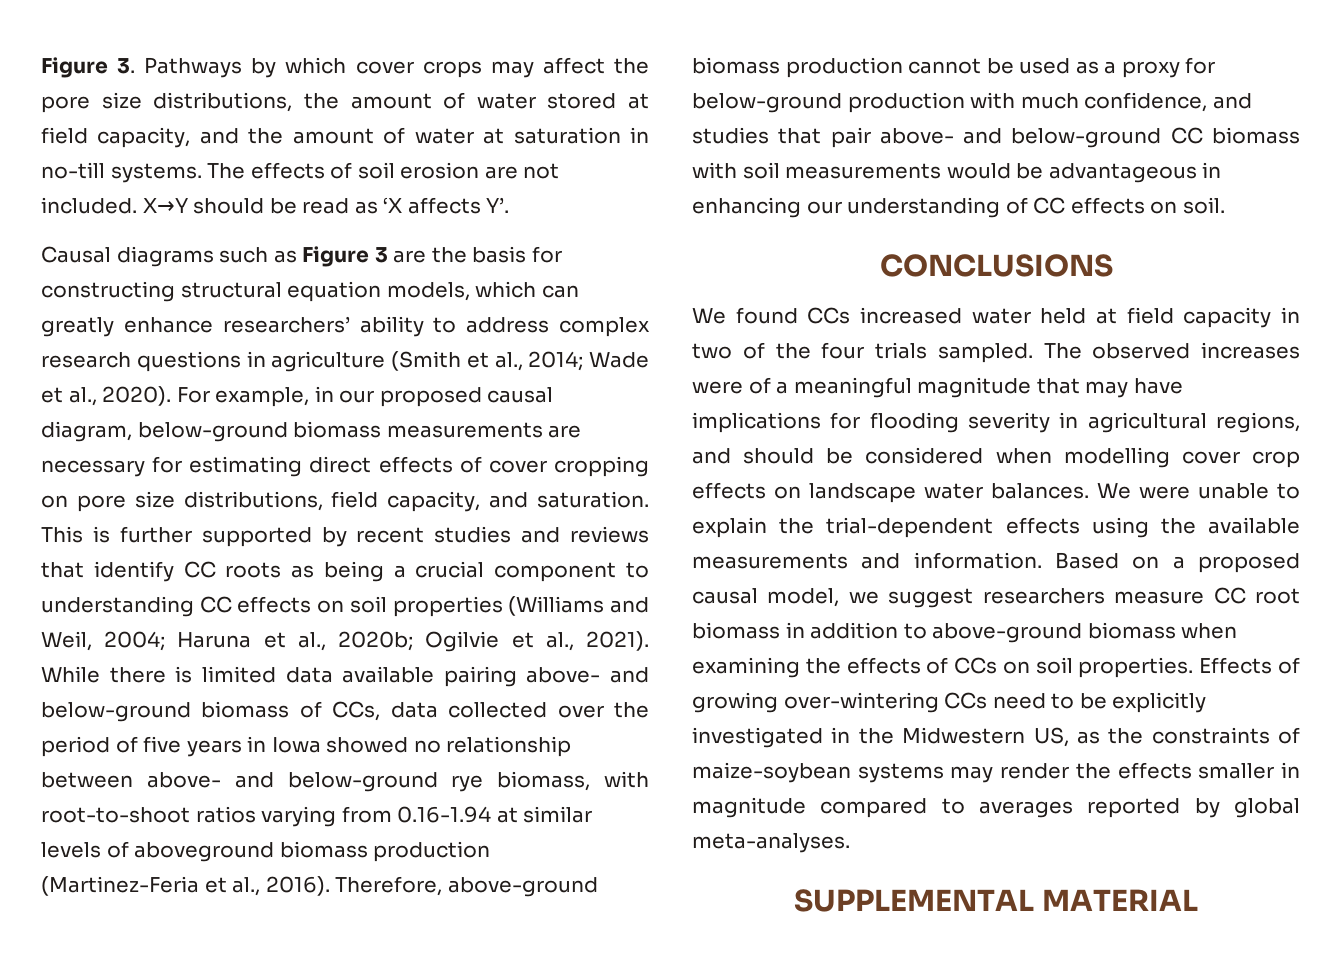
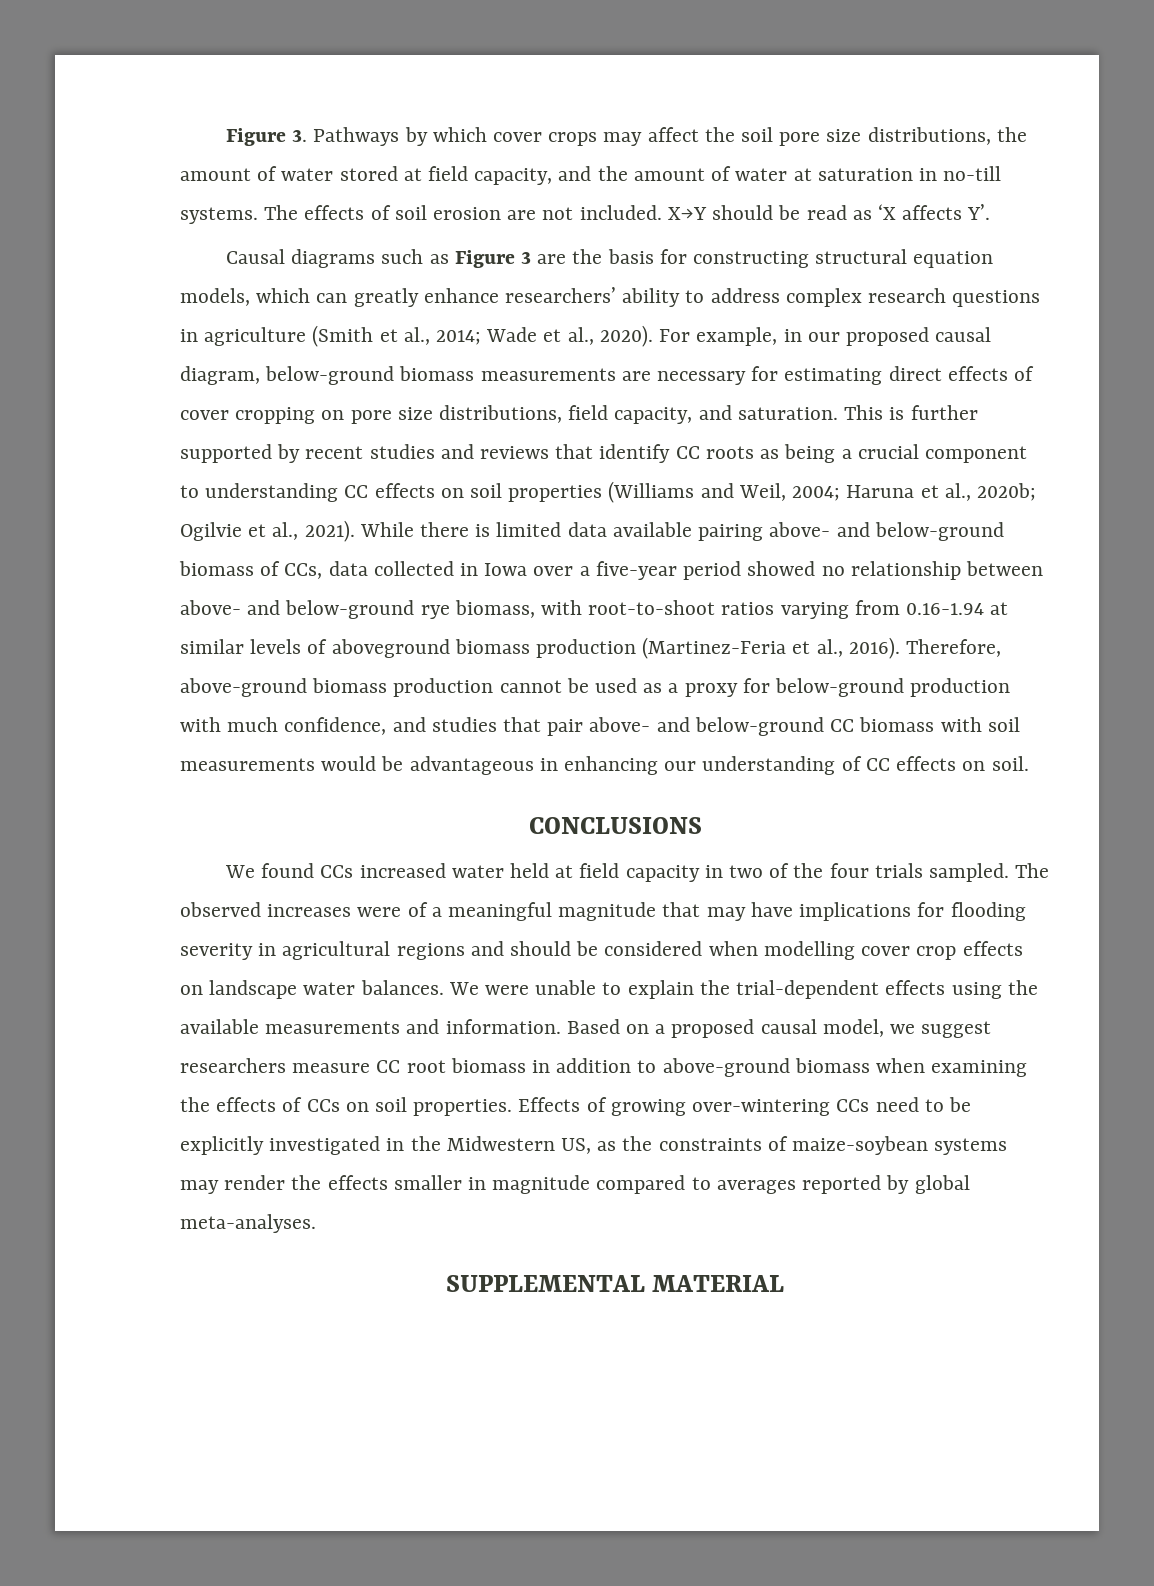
(650, 66) none -> [740,127,773,142] soil
[557,702,649,718] [41,736,321,757] over the period of five years in Iowa -> [460,561,742,580] in Iowa over a five-year period
[1216,412,1300,433] regions, -> [396,943,465,960] regions

